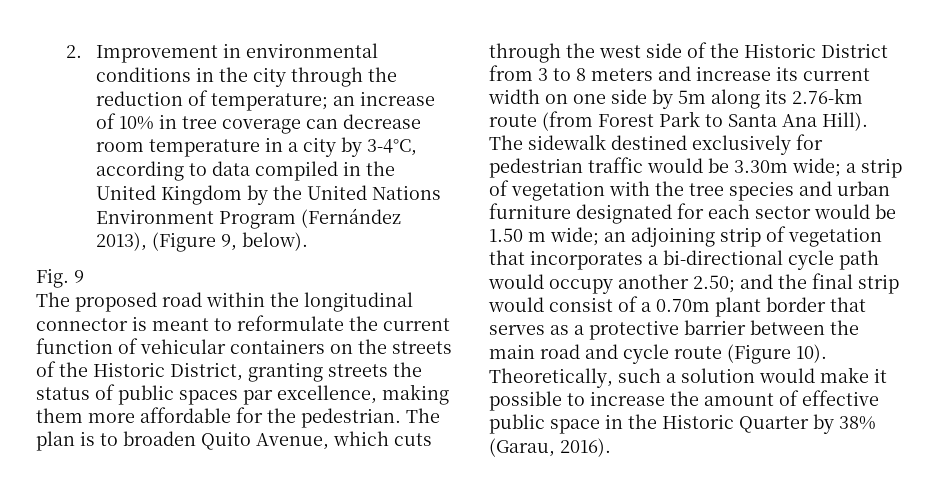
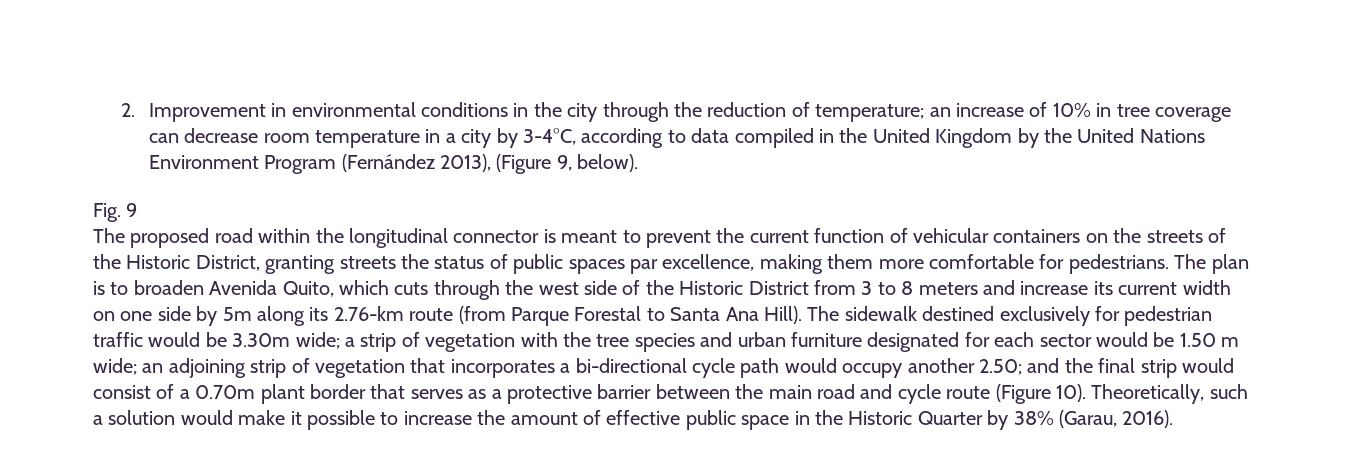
[237,315,344,331] reformulate -> [645,230,711,248] prevent
[140,407,401,428] affordable for the pedestrian. -> [928,254,1169,274] comfortable for pedestrians.
[201,431,329,450] Quito Avenue, -> [209,280,334,297] Avenida Quito,
[598,111,700,127] Forest Park -> [510,306,642,326] Parque Forestal

